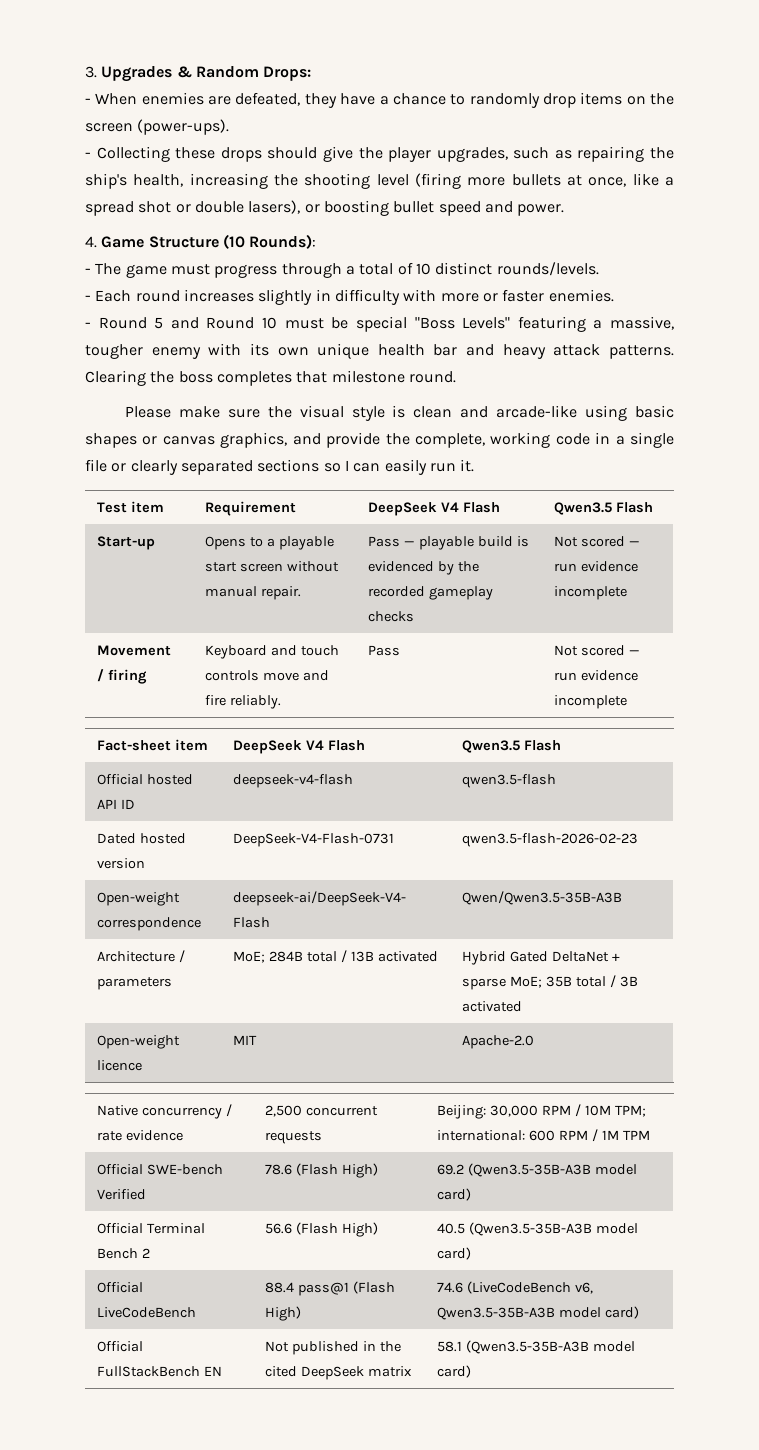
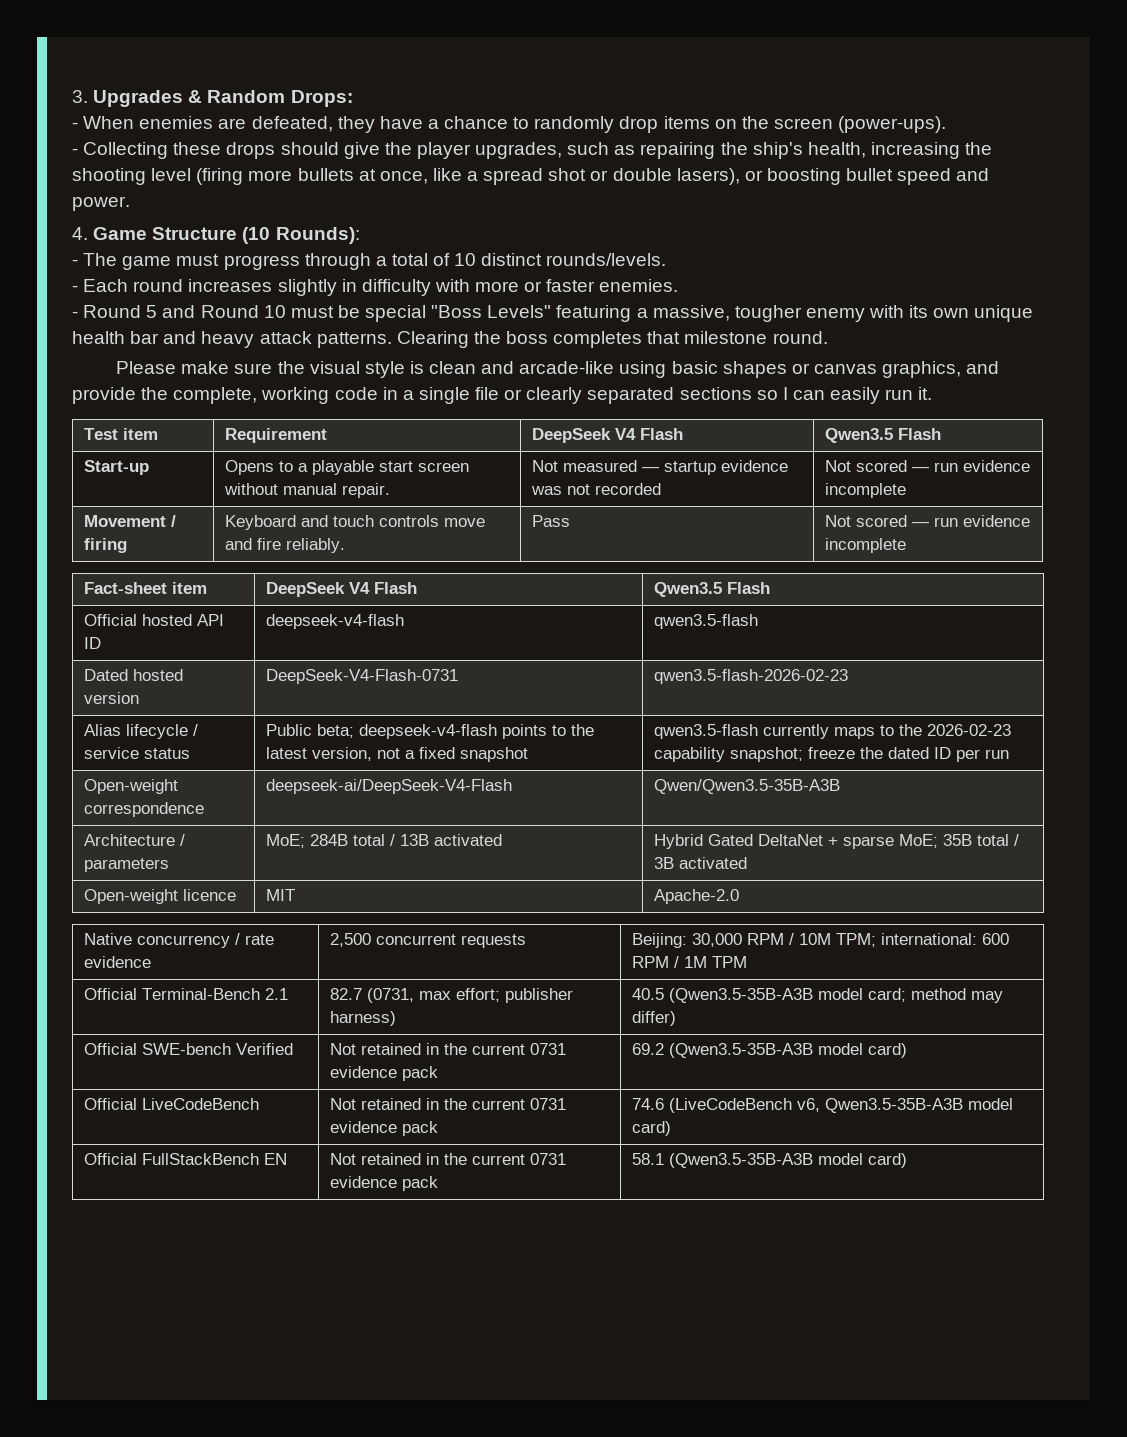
[368,536,529,550] [368,561,479,575] Pass — playable build is evidenced by the -> [532,460,789,475] [531,484,591,495] Not measured — startup evidence was not
[429,586,494,600] [368,611,415,622] gameplay checks -> (662, 489) none
(639, 840) none -> [84,724,199,739] [84,747,191,759] [266,724,595,739] [266,747,529,762] [654,724,1012,739] [654,747,1010,762] // Alias lifecycle / service status | Public beta; deepseek-v4-flash points to the latest version, not a fixed snapshot | qwen3.5-flash currently maps to the 2026-02-23 capability snapshot; freeze the dated ID per run
[147,1164,224,1175] [97,1189,147,1200] [265,1163,378,1178] [437,1163,637,1177] [437,1188,472,1201] [97,1223,206,1234] [97,1248,151,1259] [265,1222,378,1237] [437,1222,638,1236] [437,1247,472,1260] [97,1282,144,1293] [97,1307,197,1318] [265,1281,395,1296] [265,1306,302,1321] SWE-bench Verified | 78.6 (Flash High) | 69.2 (Qwen3.5-35B-A3B model card) // Official Terminal Bench 2 | 56.6 (Flash High) | 40.5 (Qwen3.5-35B-A3B model card) // Official LiveCodeBench | 88.4 pass@1 (Flash High) -> [142,988,289,1000] [330,988,574,1003] [330,1011,397,1026] [632,988,1004,1003] [632,1011,677,1026] [84,1043,294,1055] [330,1043,567,1055] [330,1066,439,1081] [632,1043,908,1058] [84,1098,260,1110] [330,1098,567,1110] [330,1121,439,1136] Terminal-Bench 2.1 | 82.7 (0731, max effort; publisher harness) | 40.5 (Qwen3.5-35B-A3B model card; method may differ) // Official SWE-bench Verified | Not retained in the current 0731 evidence pack | 69.2 (Qwen3.5-35B-A3B model card) // Official LiveCodeBench | Not retained in the current 0731 evidence pack
[292,1341,401,1355] [265,1366,412,1380] published in the cited DeepSeek matrix -> [361,1153,567,1165] [330,1176,439,1191] retained in the current 0731 evidence pack

